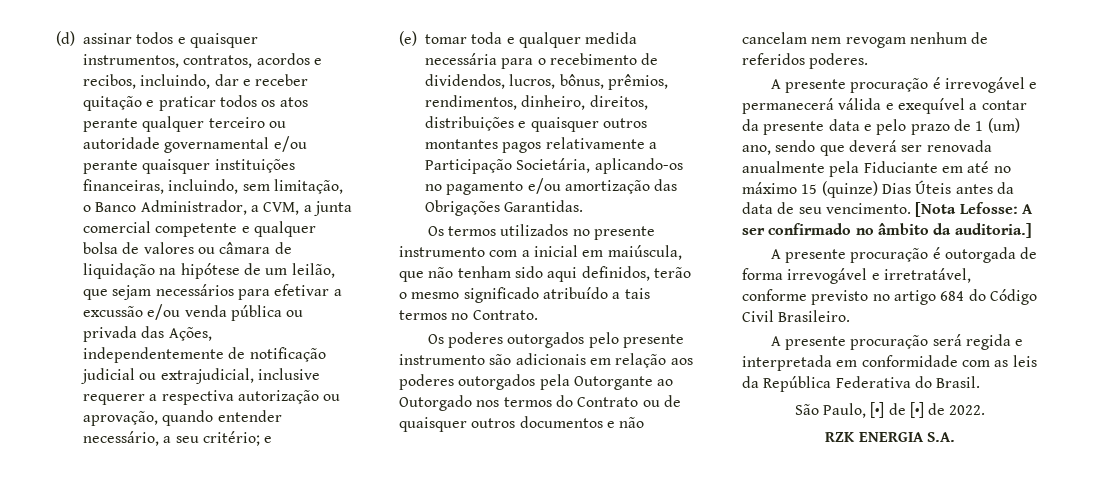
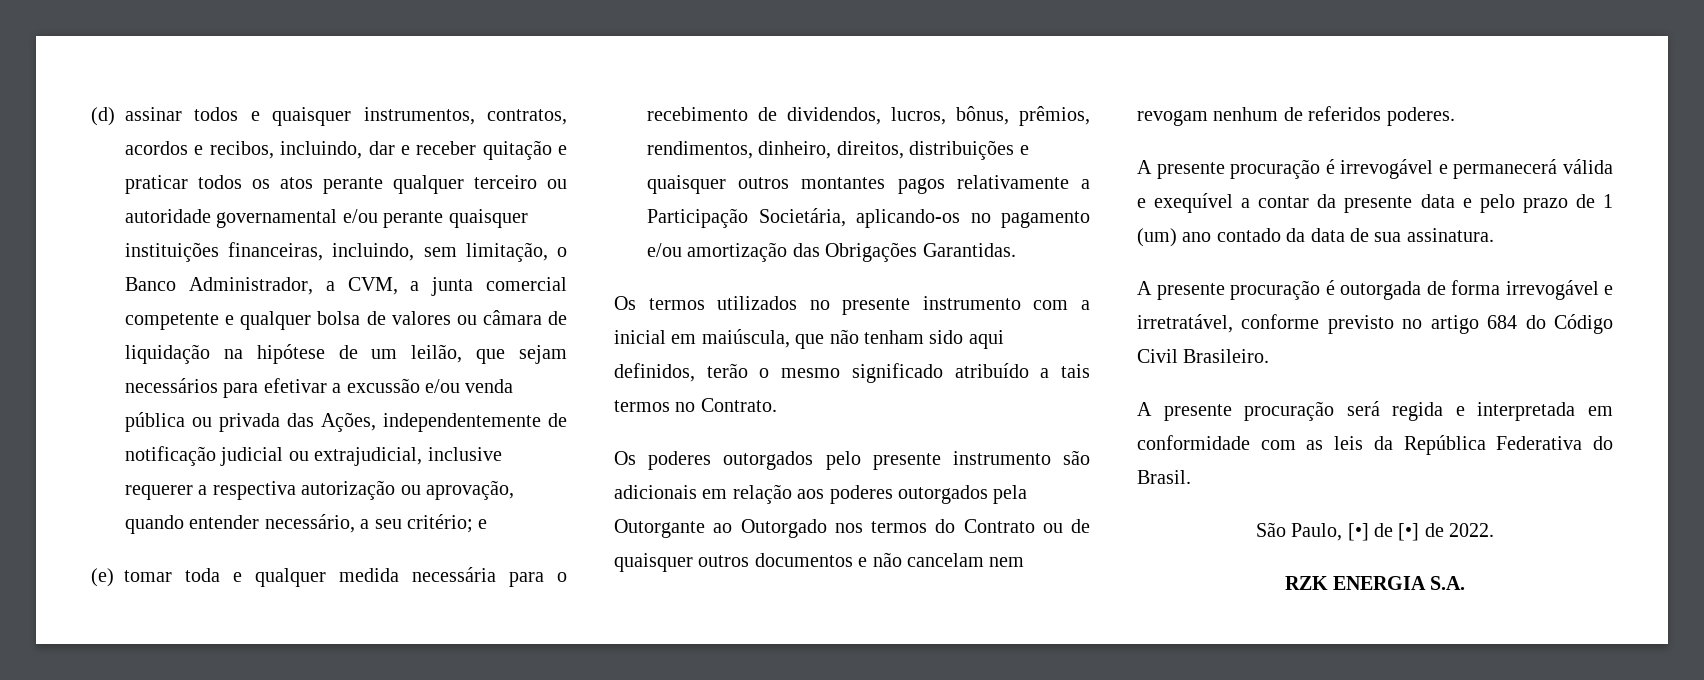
[742,140,992,156] [742,161,1011,177] [742,180,1014,198] [742,202,1033,217] [742,223,1032,238] ano, sendo que deverá ser renovada anualmente pela Fiduciante em até no máximo 15 (quinze) Dias Úteis antes da data de seu vencimento. [Nota Lefosse: A ser confirmado no âmbito da auditoria.] -> [1182,228,1494,242] ano contado da data de sua assinatura.

